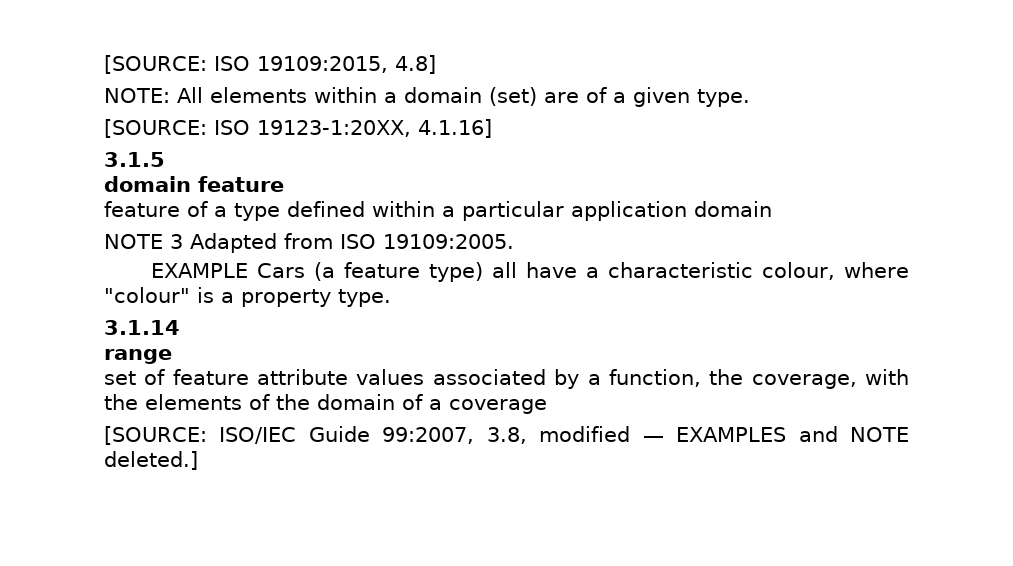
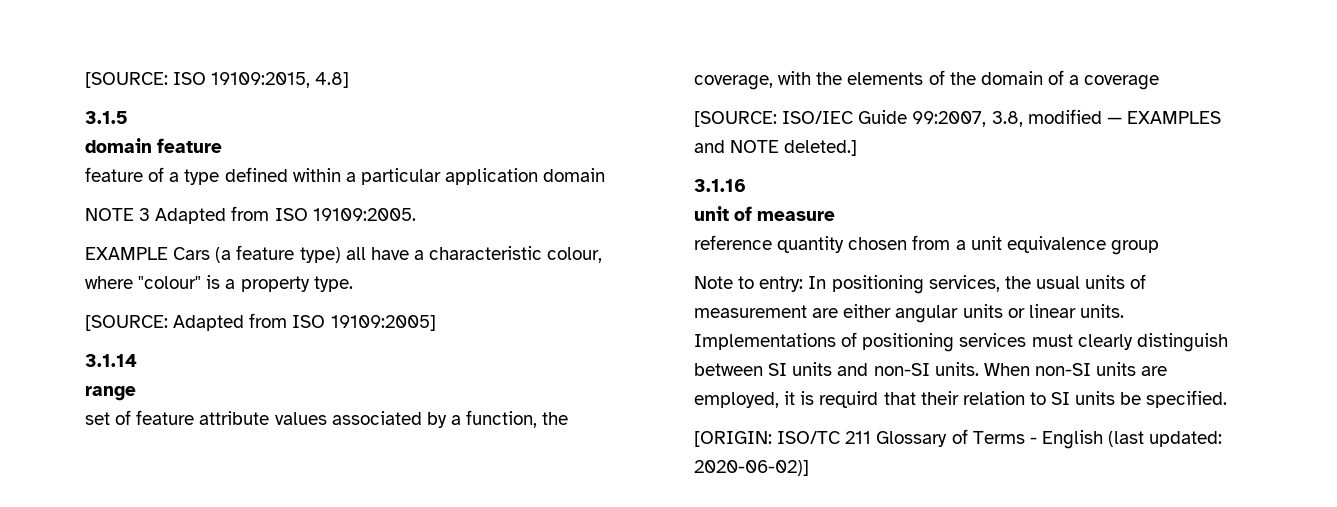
[104,87,750,107] [104,119,492,138] // NOTE: All elements within a domain (set) are of a given type. // [SOURCE: ISO 19123-1:20XX, 4.1.16] -> (350, 80) none
(391, 298) none -> [85,313,436,331] // [SOURCE: Adapted from ISO 19109:2005]
(198, 460) none -> [694,179,746,192] [694,206,836,221] [694,235,1159,255] [694,274,1147,294] [694,304,1124,323] [694,332,1228,352] [694,362,1168,376] [694,390,1228,408] [694,429,1223,449] [694,460,809,476] // 3.1.16 // unit of measure // reference quantity chosen from a unit equivalence group // Note to entry: In positioning services, the usual units of measurement are either angular units or linear units. Implementations of positioning services must clearly distinguish between SI units and non-SI units. When non-SI units are employed, it is requird that their relation to SI units be specified. // [ORIGIN: ISO/TC 211 Glossary of Terms - English (last updated: 2020-06-02)]

